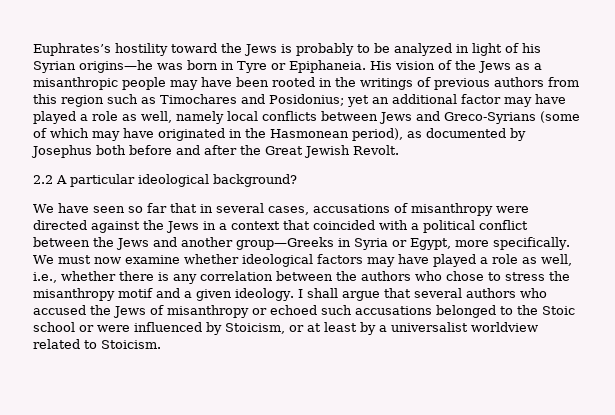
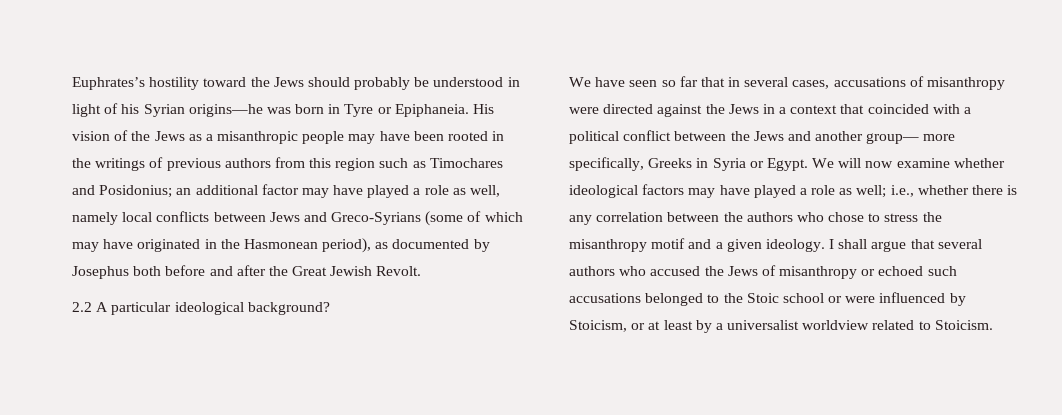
[281,43,452,56] is probably to be analyzed -> [307,77,504,90] should probably be understood
[347,95,369,107] yet -> (173, 191) none
[236,237,570,250] [33,255,91,264] group—Greeks in Syria or Egypt, more specifically. We must -> [866,133,956,144] [569,157,862,171] group— more specifically, Greeks in Syria or Egypt. We will
[540,254,572,266] well, -> [856,185,887,198] well;

